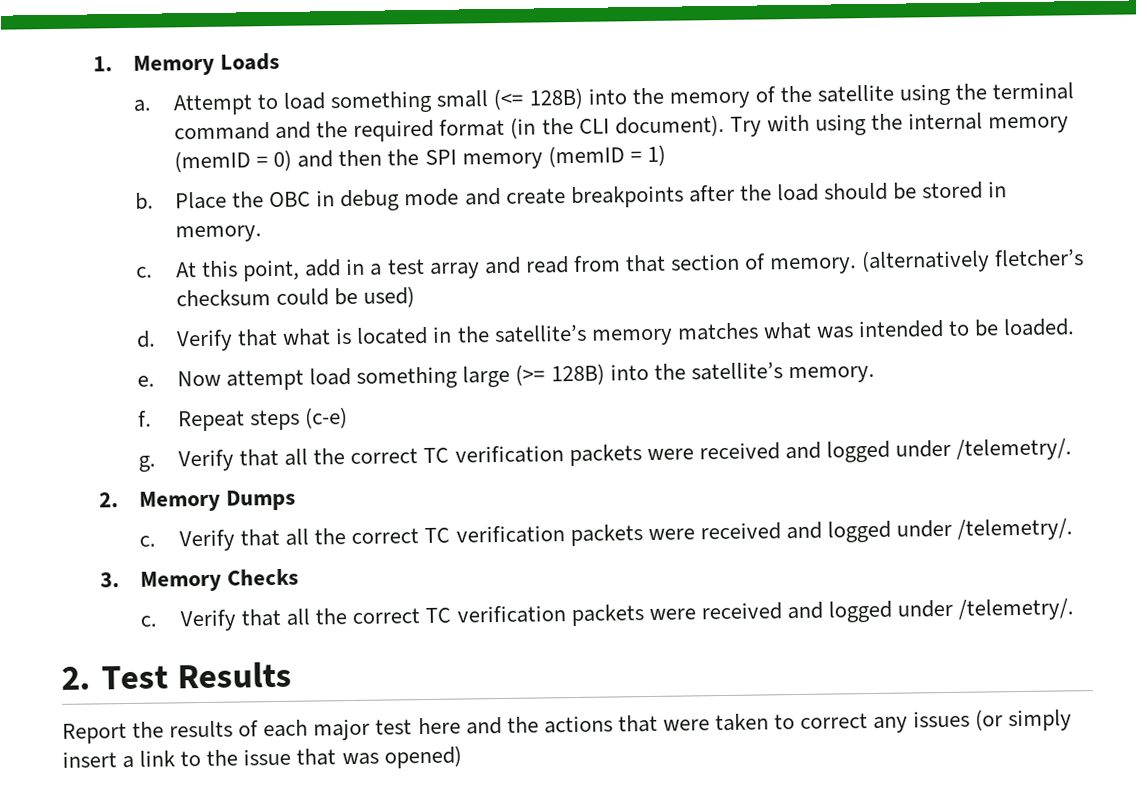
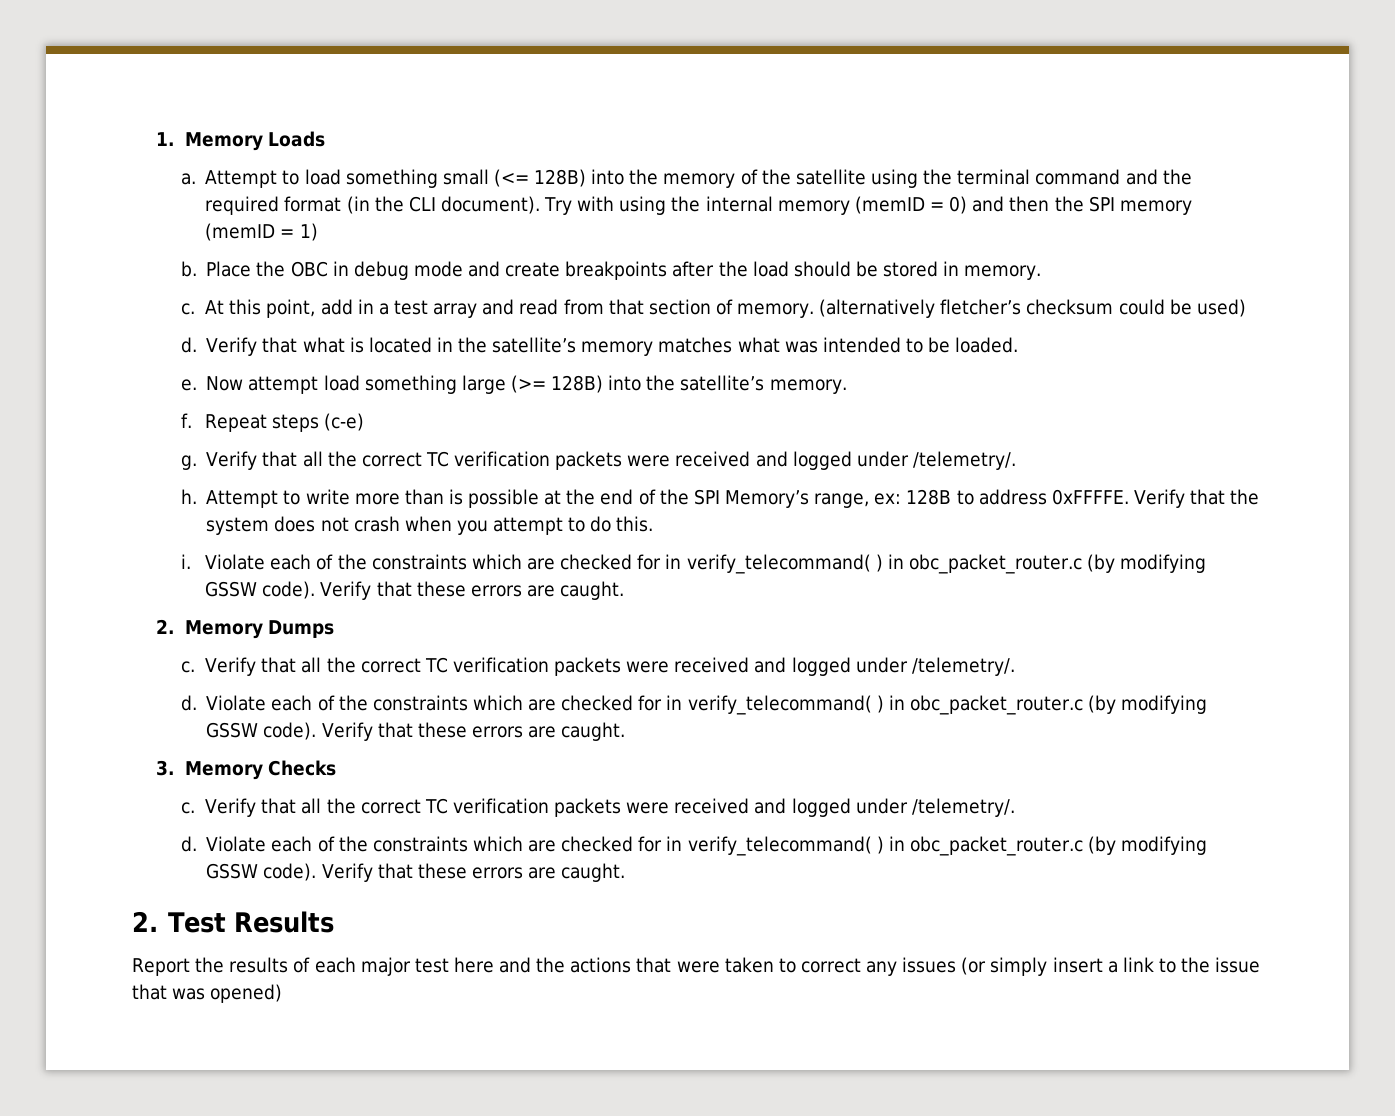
(1073, 449) none -> [180,489,1260,508] [206,516,654,535] [180,554,1207,574] [205,581,625,600] // h. Attempt to write more than is possible at the end of the SPI Memory’s range, ex: 128B to address 0xFFFFE. Verify that the system does not crash when you attempt to do this. // i. Violate each of the constraints which are checked for in verify_telecommand( ) in obc_packet_router.c (by modifying GSSW code). Verify that these errors are caught.
(1074, 529) none -> [180,695,1208,715] [206,722,626,741] // d. Violate each of the constraints which are checked for in verify_telecommand( ) in obc_packet_router.c (by modifying GSSW code). Verify that these errors are caught.
(1075, 609) none -> [180,836,1208,856] [206,863,626,882] // d. Violate each of the constraints which are checked for in verify_telecommand( ) in obc_packet_router.c (by modifying GSSW code). Verify that these errors are caught.

